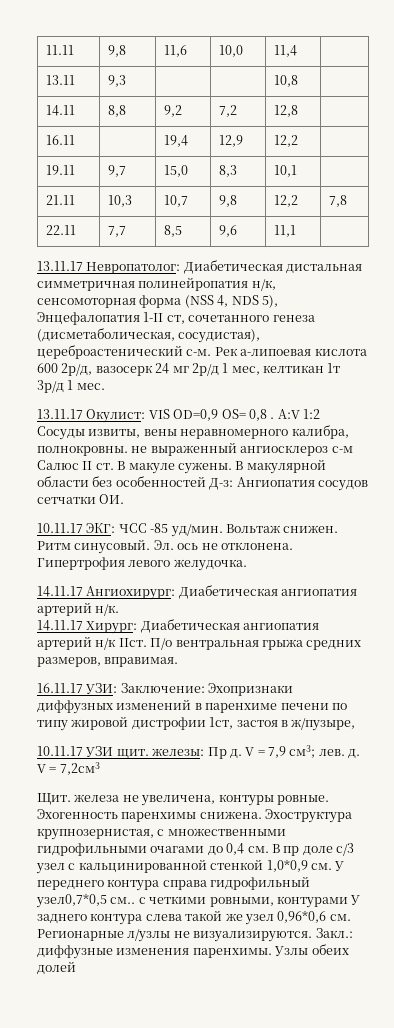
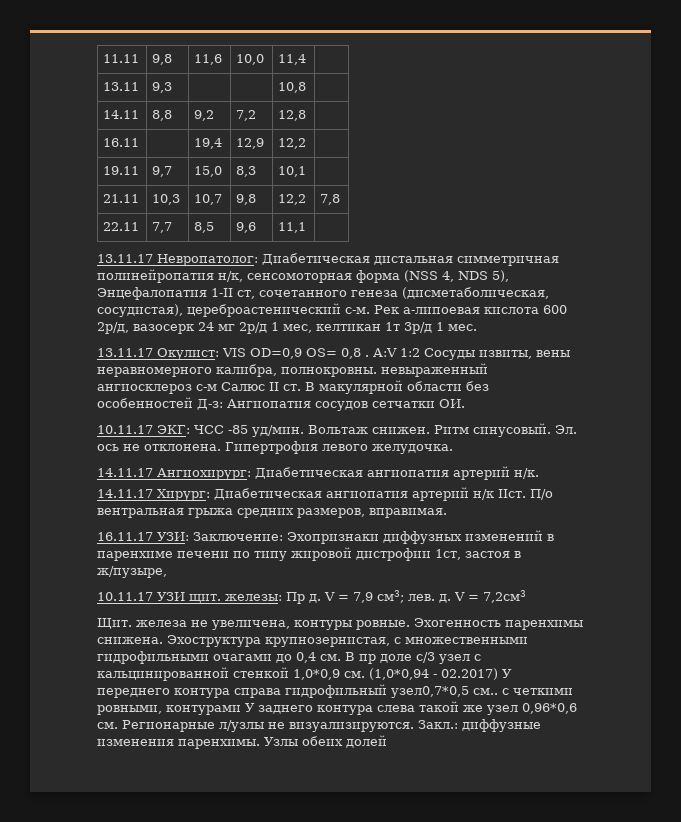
[131,442,237,456] не выраженный -> [381,363,488,377] невыраженный
[128,461,244,474] макуле сужены. В -> (315, 386) none
(332, 866) none -> [369,668,498,680] (1,0*0,94 - 02.2017)

